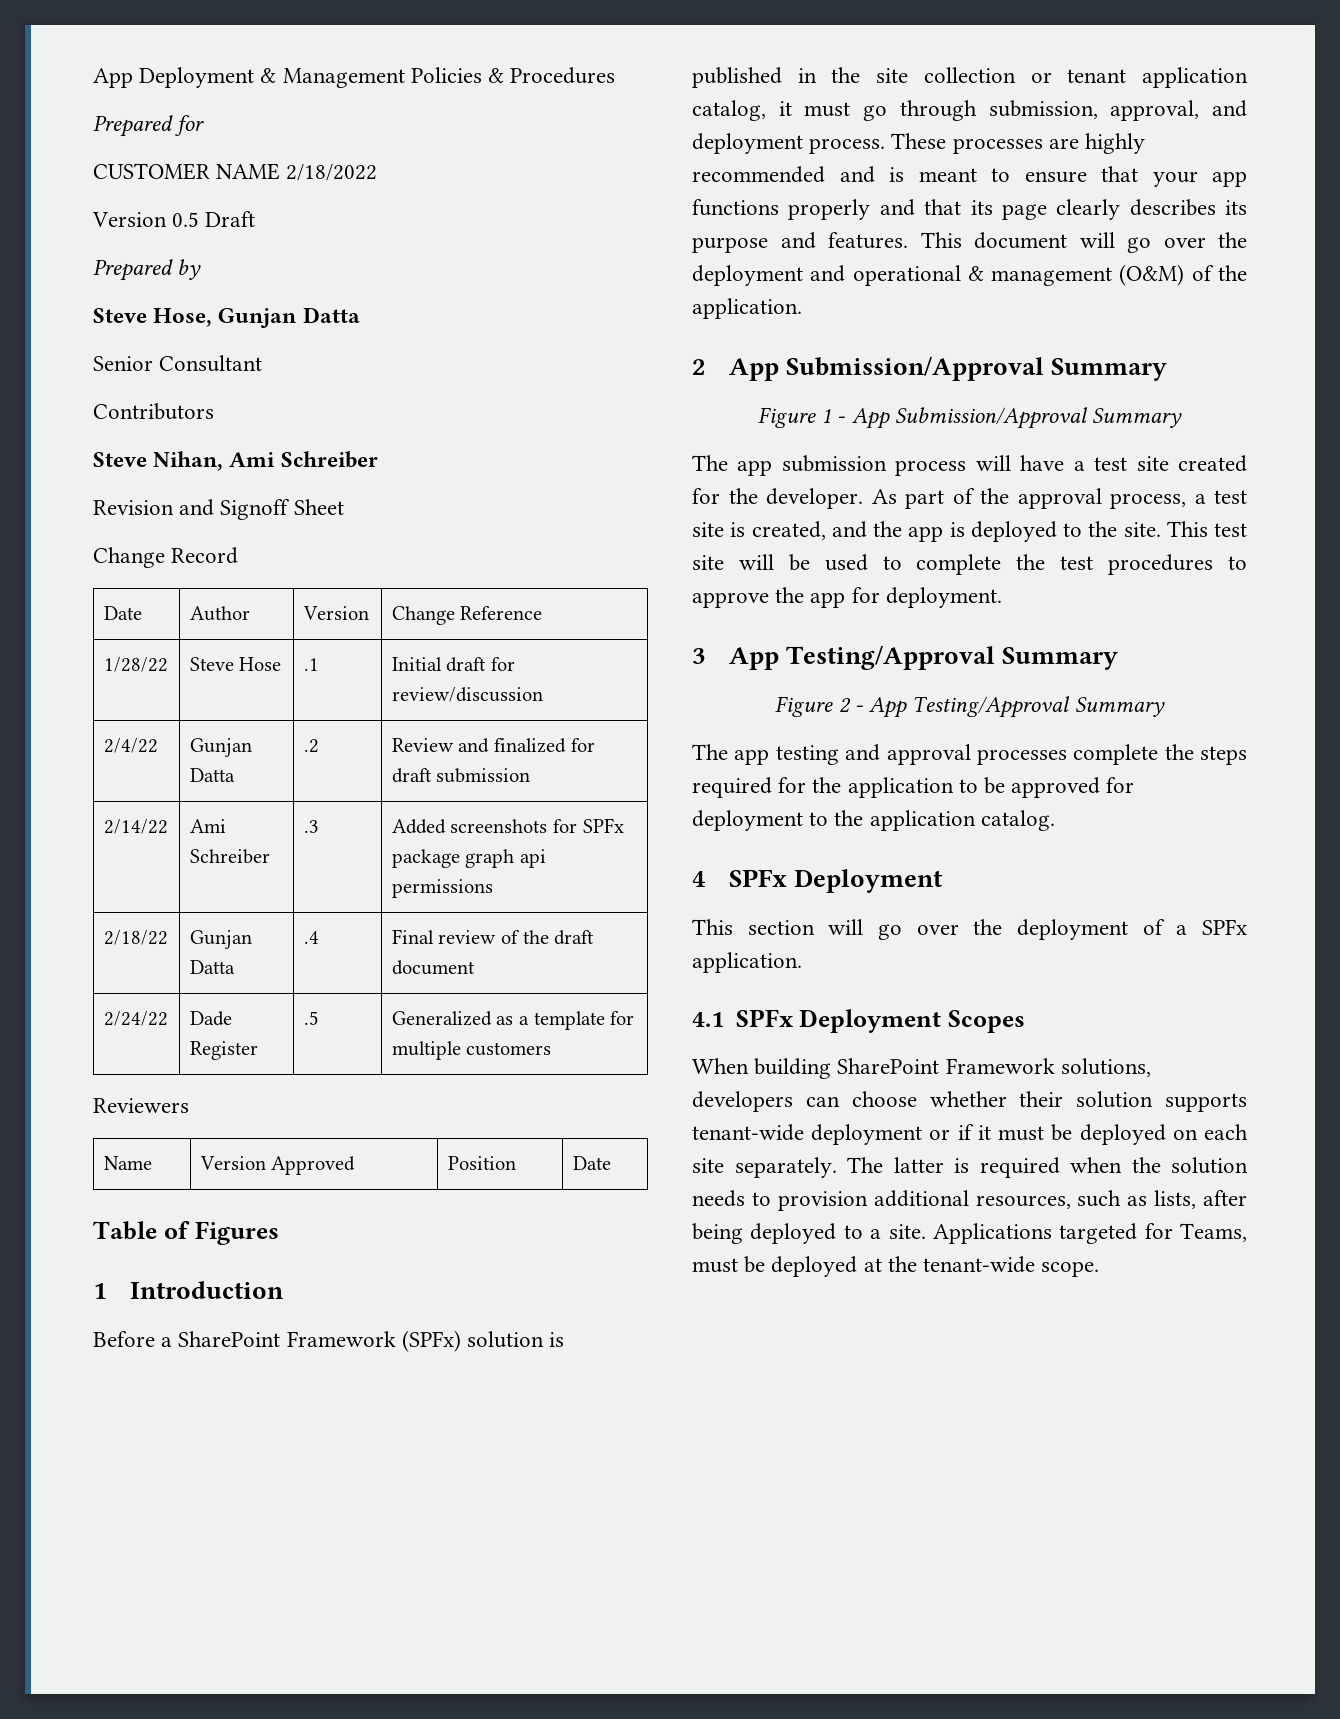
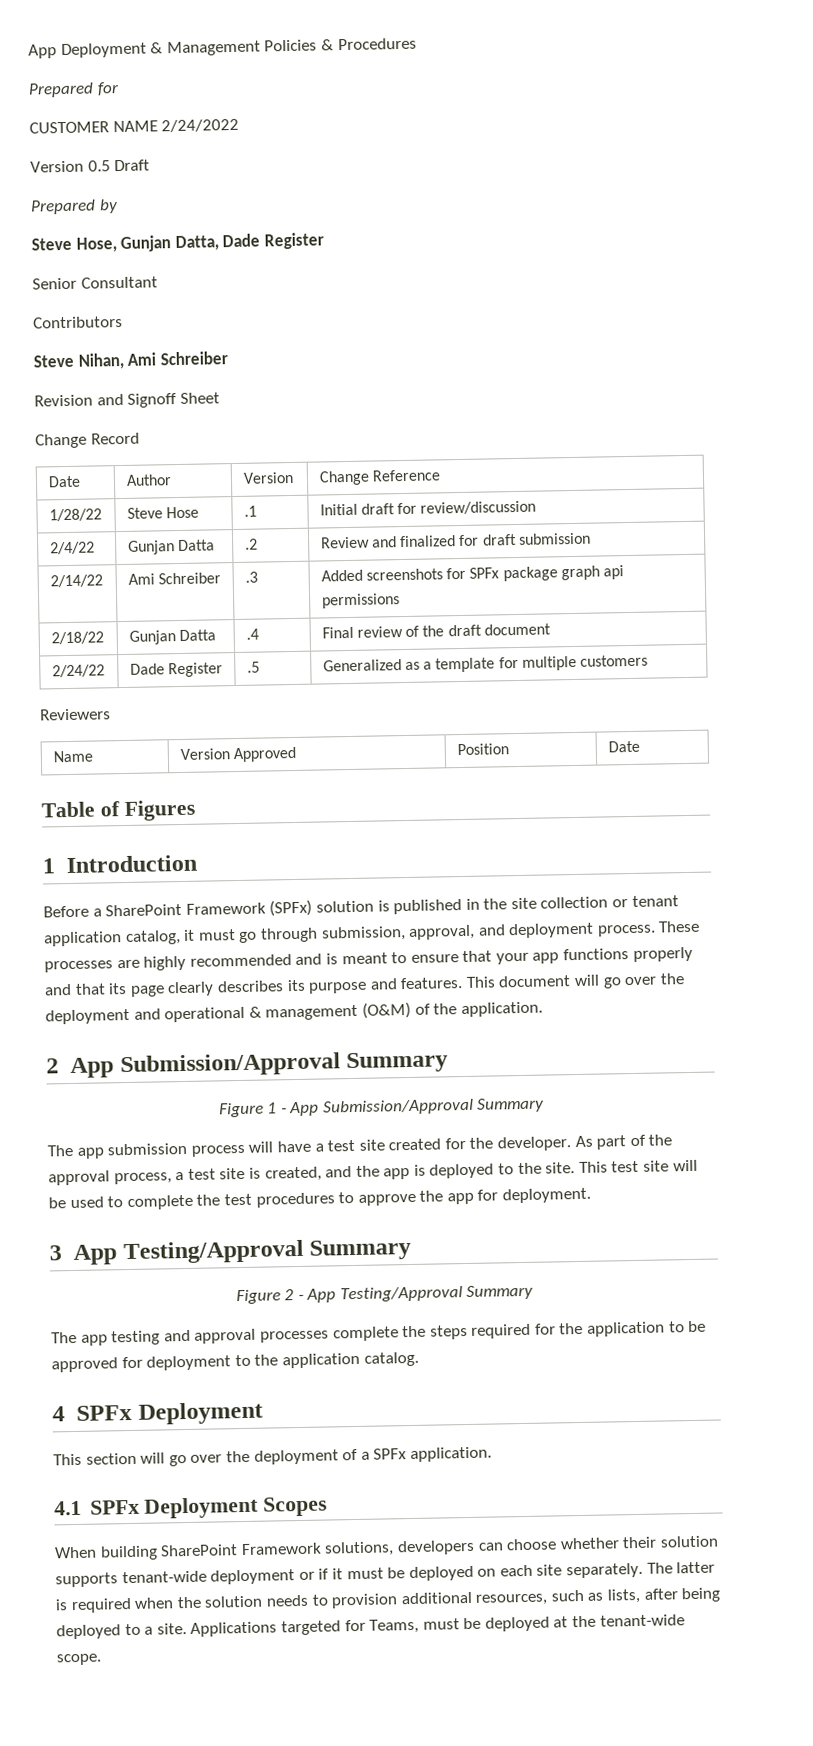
[286,164,378,181] 2/18/2022 -> [161,118,240,133] 2/24/2022
[302,307,360,323] Datta -> [174,232,324,252] Datta, Dade Register

